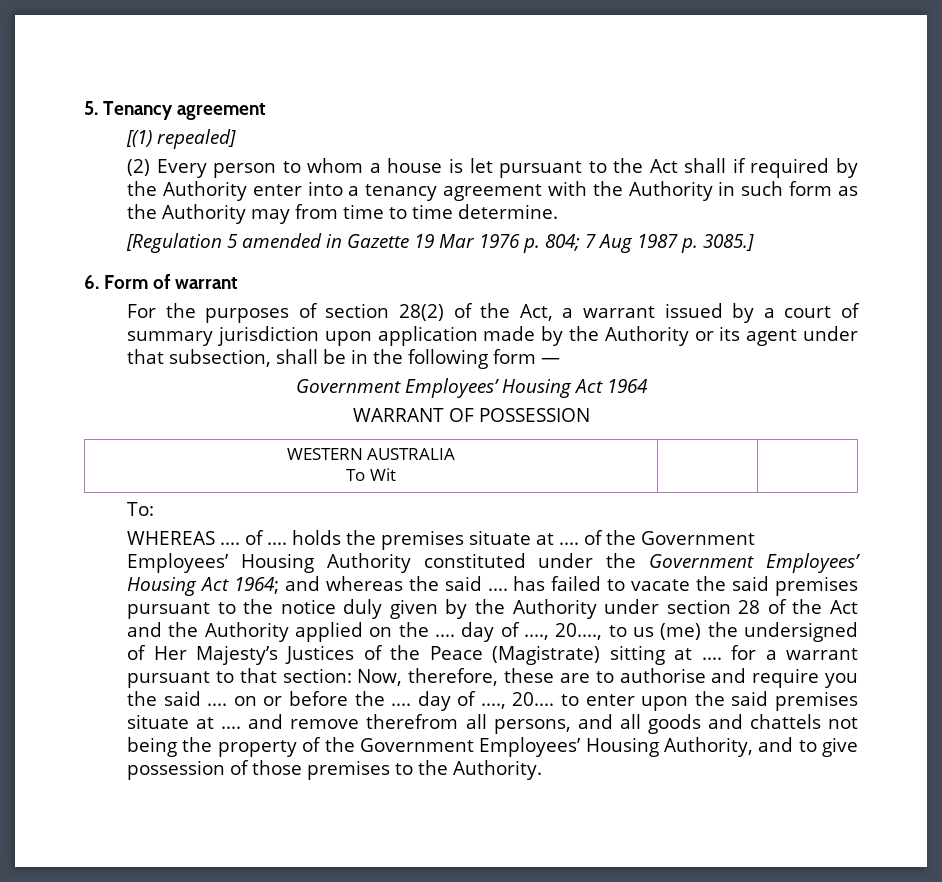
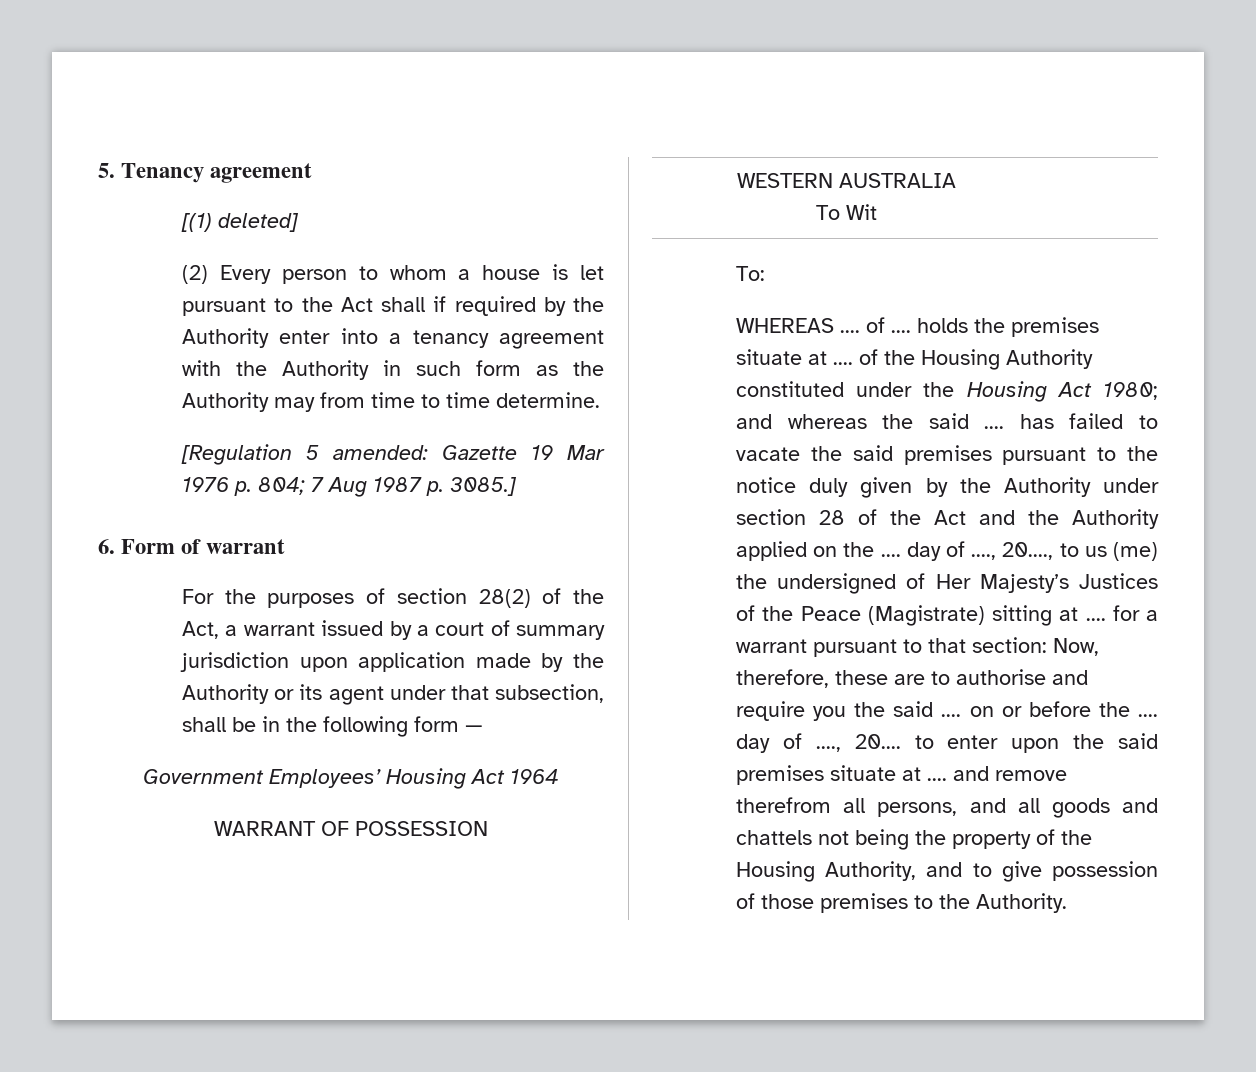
[157,129,237,149] repealed] -> [218,213,300,232] deleted]
[242,233,343,248] amended in -> [333,445,429,460] amended:
[641,531,756,545] [127,553,229,573] Government Employees’ -> (916, 357) none
[649,553,860,573] [127,577,279,596] Government Employees’ Housing Act 1964; -> [966,381,1158,402] Housing Act 1980;
[359,737,581,757] Government Employees’ -> (1093, 837) none

